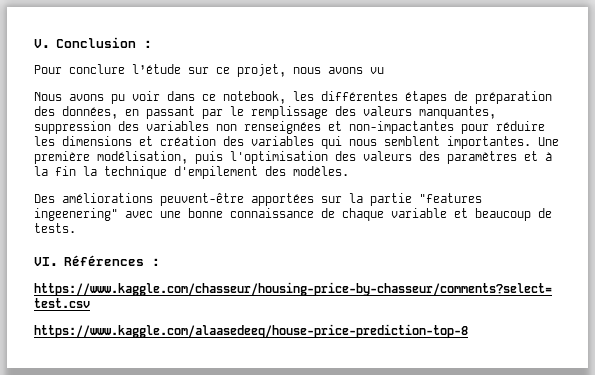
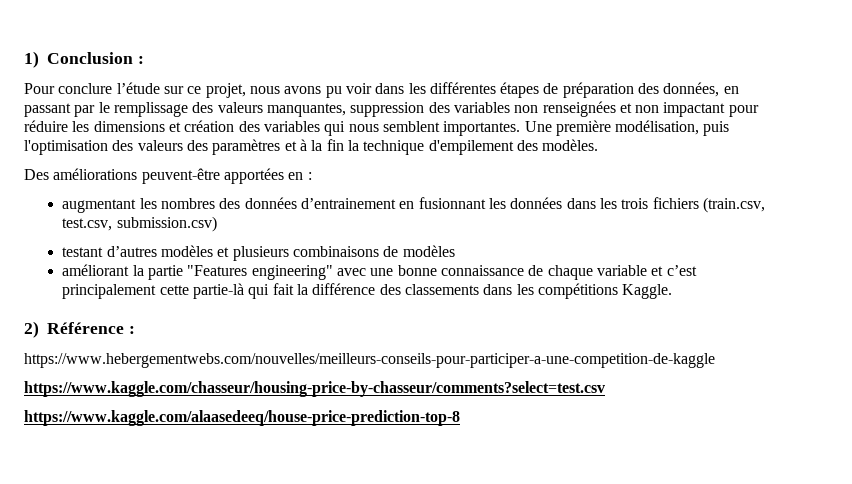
[34,39,50,48] V. -> [24,51,39,68] 1)
[370,67,384,74] [34,92,104,101] vu // Nous avons -> (322, 90) none
[202,91,286,104] ce notebook, -> (405, 88) none
[349,121,454,134] non-impactantes -> [635,102,726,117] non impactant
[321,193,482,206] [34,208,118,221] sur la partie "features ingeenering" -> [288,172,312,180] [62,197,765,213] [62,216,217,232] [62,245,455,261] [62,264,333,280] en : // augmentant les nombres des données d’entrainement en fusionnant les données dans les trois fichiers (train.csv, test.csv, submission.csv) // testant d’autres modèles et plusieurs combinaisons de modèles // améliorant la partie "Features engineering"
[475,208,552,221] [34,223,76,233] [34,255,160,266] beaucoup de tests. // VI. Références : -> [666,265,697,276] [62,283,673,299] [24,321,135,338] [24,353,715,368] c’est principalement cette partie-là qui fait la différence des classements dans les compétitions Kaggle. // 2) Référence : // https://www.hebergementwebs.com/nouvelles/meilleurs-conseils-pour-participer-a-une-competition-de-kaggle

